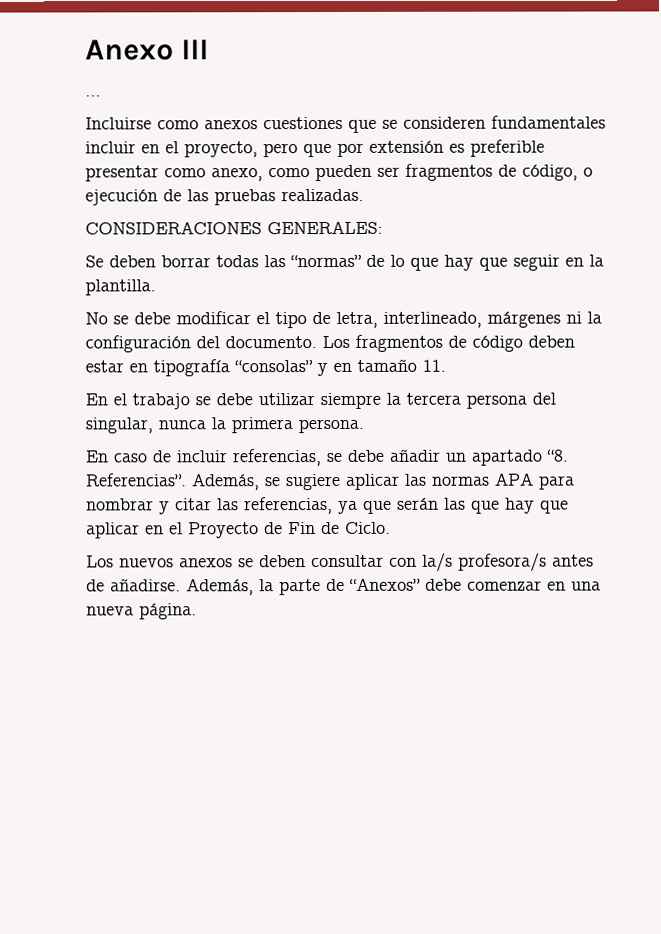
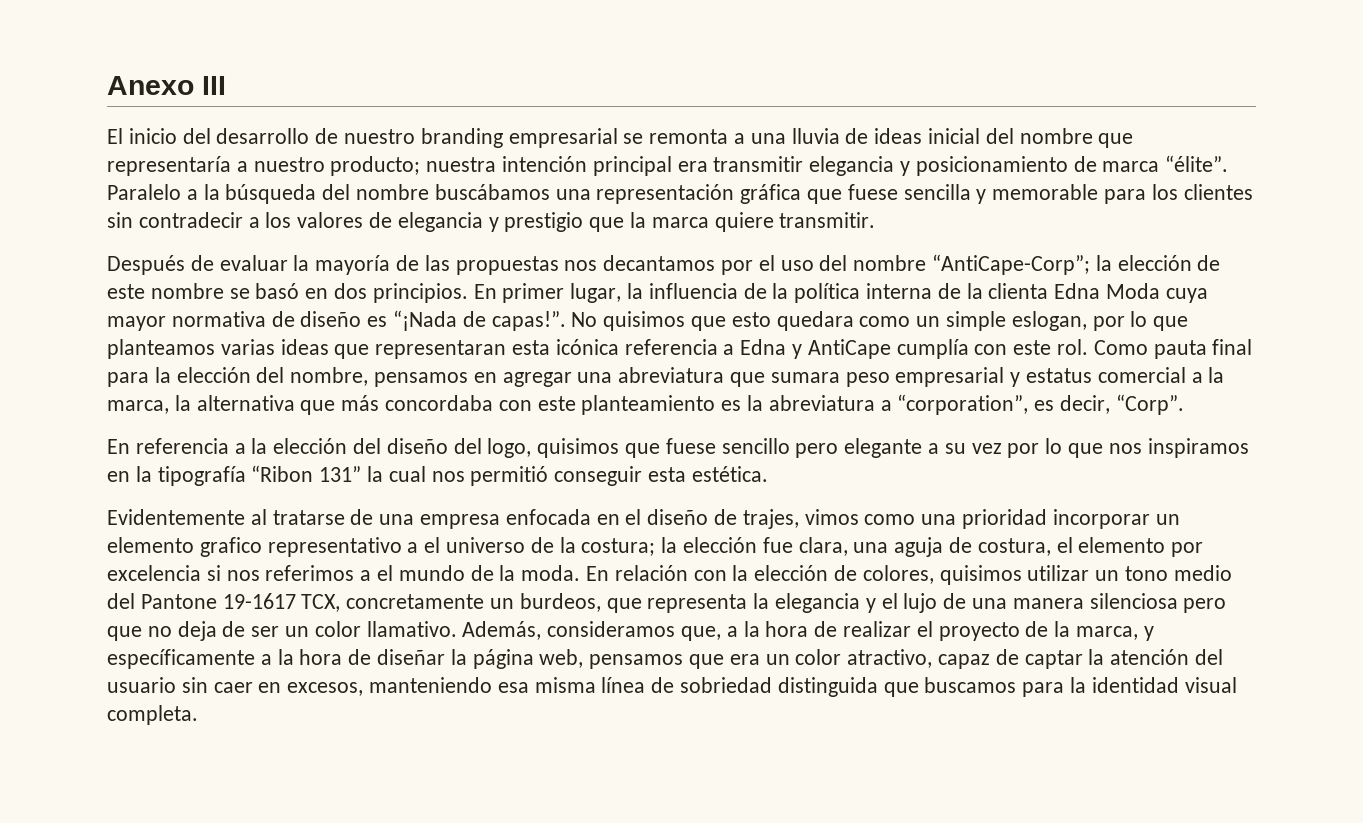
[85,95,101,97] [85,115,606,133] [85,139,545,158] [85,163,593,182] [85,188,364,206] [85,220,383,235] [85,254,604,271] [85,279,156,296] [85,311,602,329] [85,334,575,353] [85,358,446,377] [85,392,556,410] [85,417,364,434] [85,448,568,467] [86,472,575,491] [86,496,569,515] [86,521,391,539] [86,552,594,572] [86,577,601,596] [86,603,197,620] … // Incluirse como anexos cuestiones que se consideren fundamentales incluir en el proyecto, pero que por extensión es preferible presentar como anexo, como pueden ser fragmentos de código, o ejecución de las pruebas realizadas. // CONSIDERACIONES GENERALES: // Se deben borrar todas las “normas” de lo que hay que seguir en la plantilla. // No se debe modificar el tipo de letra, interlineado, márgenes ni la configuración del documento. Los fragmentos de código deben estar en tipografía “consolas” y en tamaño 11. // En el trabajo se debe utilizar siempre la tercera persona del singular, nunca la primera persona. // En caso de incluir referencias, se debe añadir un apartado “8. Referencias”. Además, se sugiere aplicar las normas APA para nombrar y citar las referencias, ya que serán las que hay que aplicar en el Proyecto de Fin de Ciclo. // Los nuevos anexos se deben consultar con la/s profesora/s antes de añadirse. Además, la parte de “Anexos” debe comenzar en una nueva página. -> [107,128,1134,148] [107,155,1229,176] [107,184,1253,204] [107,212,876,232] [107,254,1221,275] [107,283,1208,303] [107,310,1189,331] [107,339,1253,359] [107,367,1225,387] [107,394,1184,415] [107,438,1249,458] [107,465,768,486] [107,509,1180,529] [107,537,1204,557] [107,565,1232,585] [107,593,1227,613] [107,621,1154,641] [107,649,1224,669] [107,677,1237,697] [107,705,198,725] El inicio del desarrollo de nuestro branding empresarial se remonta a una lluvia de ideas inicial del nombre que representaría a nuestro producto; nuestra intención principal era transmitir elegancia y posicionamiento de marca “élite”. Paralelo a la búsqueda del nombre buscábamos una representación gráfica que fuese sencilla y memorable para los clientes sin contradecir a los valores de elegancia y prestigio que la marca quiere transmitir. // Después de evaluar la mayoría de las propuestas nos decantamos por el uso del nombre “AntiCape-Corp”; la elección de este nombre se basó en dos principios. En primer lugar, la influencia de la política interna de la clienta Edna Moda cuya mayor normativa de diseño es “¡Nada de capas!”. No quisimos que esto quedara como un simple eslogan, por lo que planteamos varias ideas que representaran esta icónica referencia a Edna y AntiCape cumplía con este rol. Como pauta final para la elección del nombre, pensamos en agregar una abreviatura que sumara peso empresarial y estatus comercial a la marca, la alternativa que más concordaba con este planteamiento es la abreviatura a “corporation”, es decir, “Corp”. // En referencia a la elección del diseño del logo, quisimos que fuese sencillo pero elegante a su vez por lo que nos inspiramos en la tipografía “Ribon 131” la cual nos permitió conseguir esta estética. // Evidentemente al tratarse de una empresa enfocada en el diseño de trajes, vimos como una prioridad incorporar un elemento grafico representativo a el universo de la costura; la elección fue clara, una aguja de costura, el elemento por excelencia si nos referimos a el mundo de la moda. En relación con la elección de colores, quisimos utilizar un tono medio del Pantone 19-1617 TCX, concretamente un burdeos, que representa la elegancia y el lujo de una manera silenciosa pero que no deja de ser un color llamativo. Además, consideramos que, a la hora de realizar el proyecto de la marca, y específicamente a la hora de diseñar la página web, pensamos que era un color atractivo, capaz de captar la atención del usuario sin caer en excesos, manteniendo esa misma línea de sobriedad distinguida que buscamos para la identidad visual completa.

